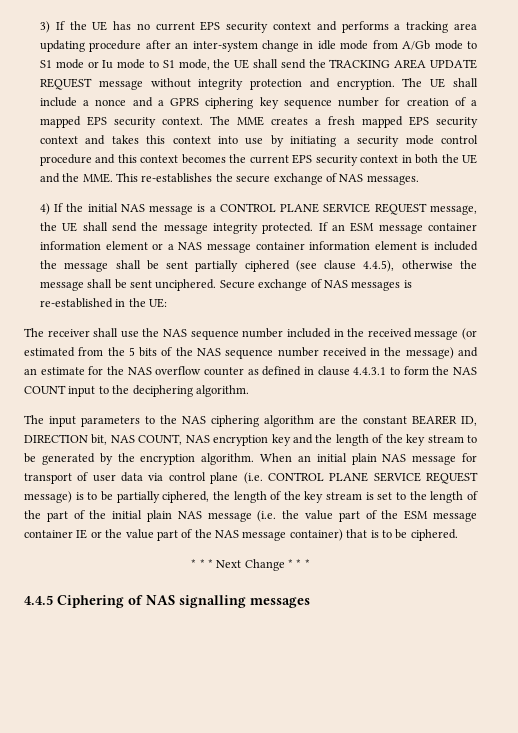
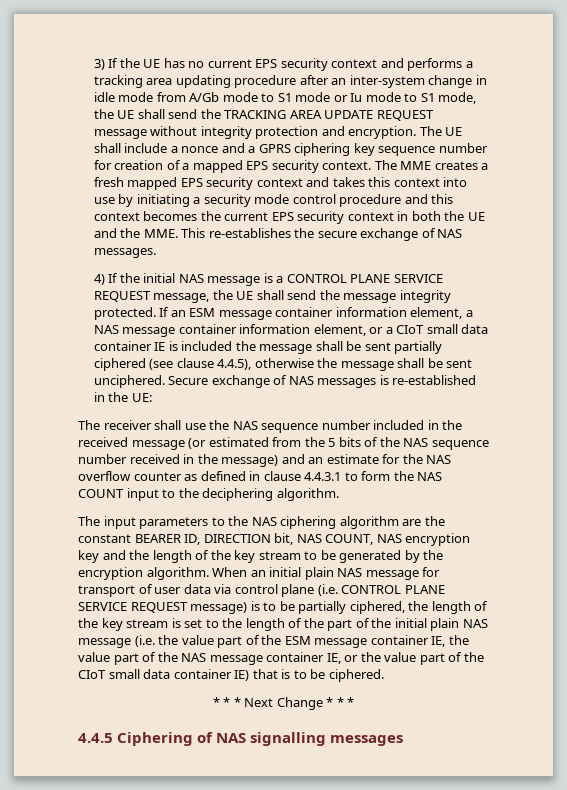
[105,241,164,250] element or -> [410,307,463,319] element,
[374,241,417,250] element -> [313,324,489,336] [93,341,166,351] element, or a CIoT small data container IE
[76,529,102,539] IE or -> [431,636,446,647] IE,
[289,529,343,541] container) -> [266,652,484,665] [78,669,250,681] container IE, or the value part of the CIoT small data container IE)

